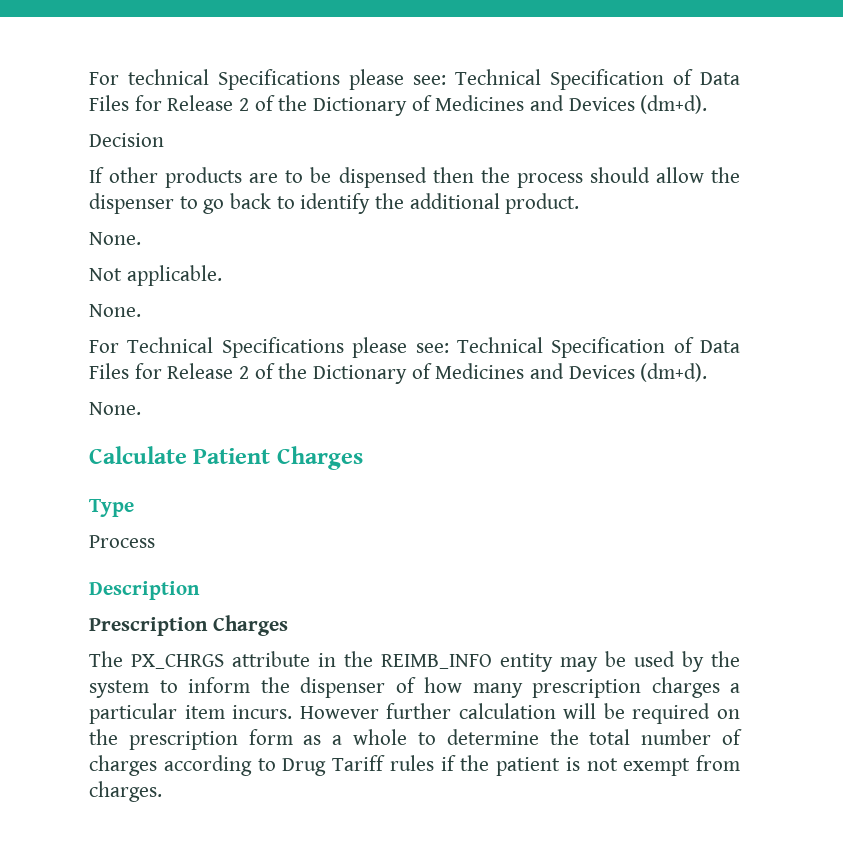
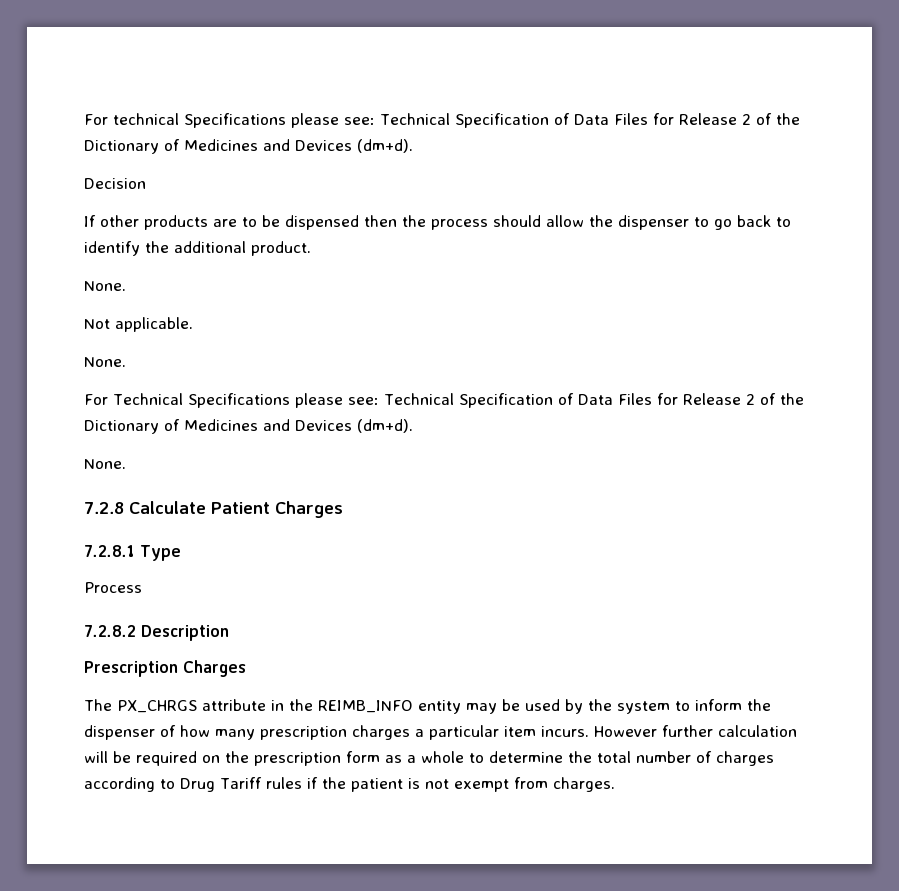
(141, 408) none -> [84,502,124,514] 7.2.8
(363, 458) none -> [84,545,135,557] 7.2.8.1
(155, 541) none -> [84,625,136,637] 7.2.8.2

